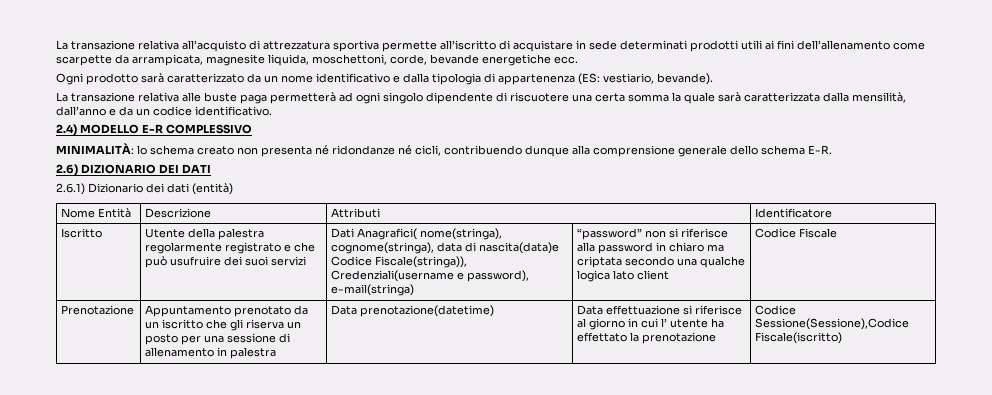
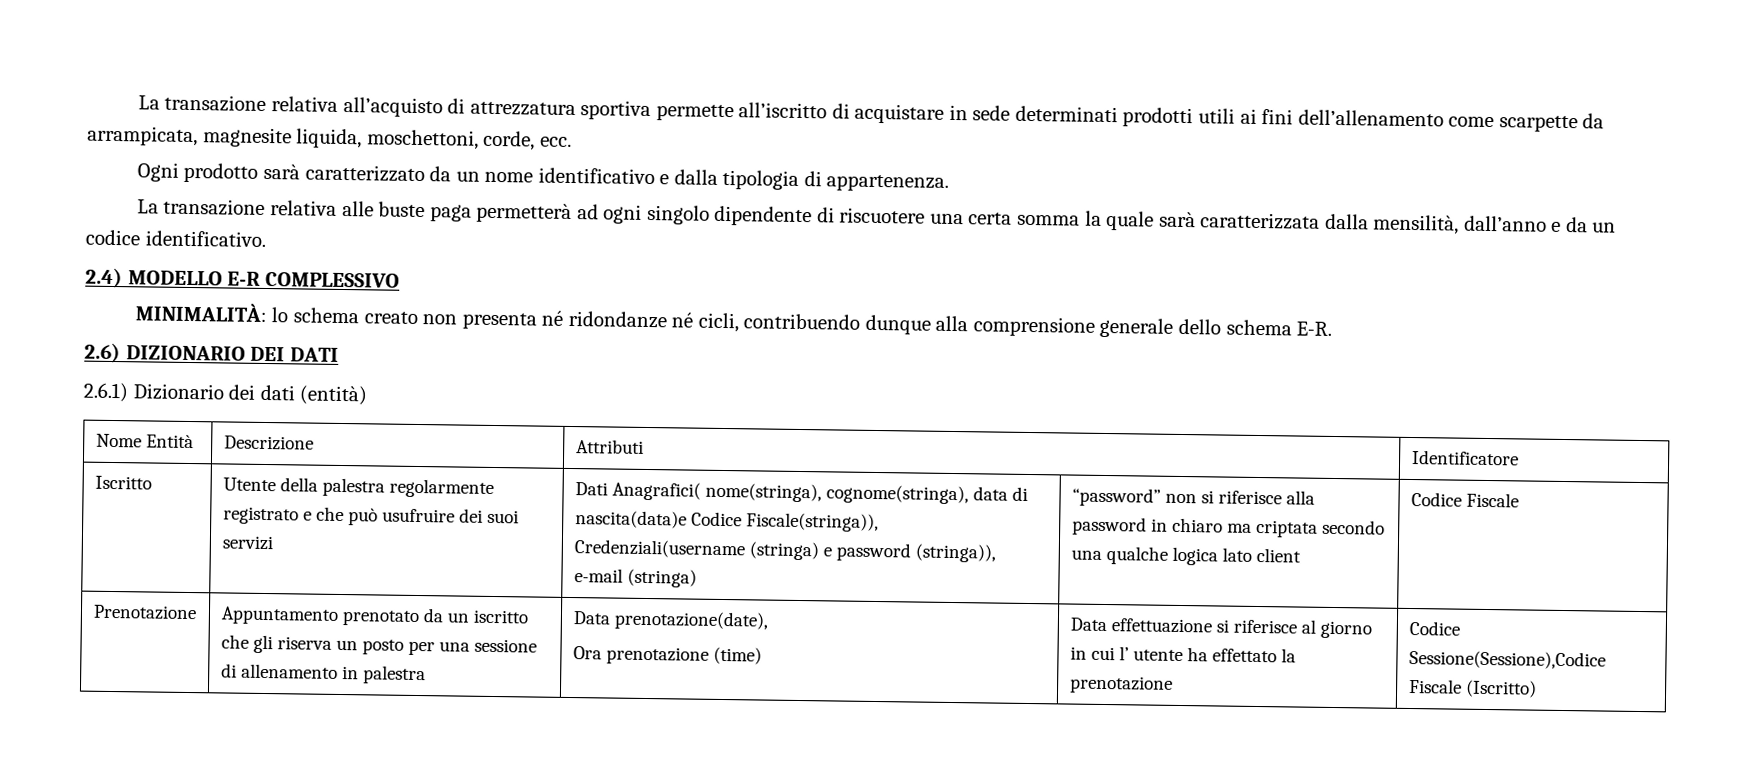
[430,54,551,66] bevande energetiche -> (536, 140) none
[498,73,713,85] appartenenza (ES: vestiario, bevande). -> [826,174,950,192] appartenenza.
[457,270,530,282] [331,284,415,296] e password), e-mail(stringa) -> [748,541,996,563] [573,568,697,588] (stringa) e password (stringa)), e-mail (stringa)
[360,305,495,317] prenotazione(datetime) -> [613,610,769,631] [572,646,762,665] prenotazione(date), // Ora prenotazione (time)
[755,332,843,344] Fiscale(iscritto) -> [1408,678,1537,698] Fiscale (Iscritto)

